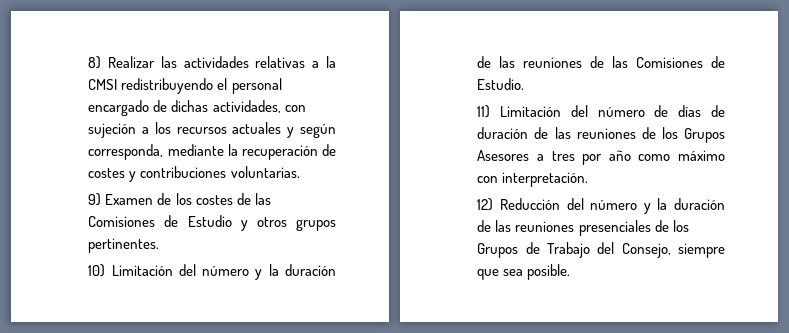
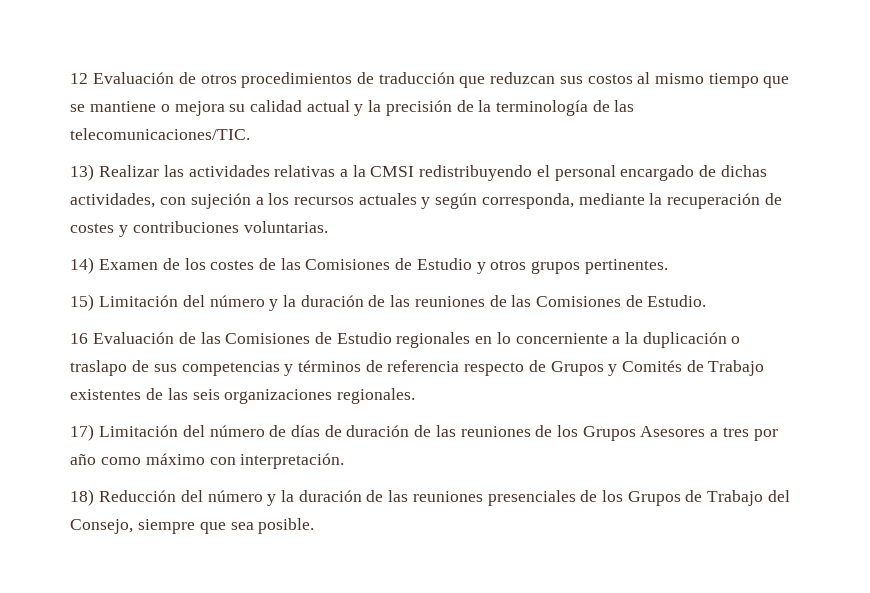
[88,56,102,69] 8) -> [70,72,790,88] [70,100,635,116] [70,128,251,140] [70,164,95,181] 12 Evaluación de otros procedimientos de traducción que reduzcan sus costos al mismo tiempo que se mantiene o mejora su calidad actual y la precisión de la terminología de las telecomunicaciones/TIC. // 13)
[88,193,102,206] 9) -> [70,257,95,274] 14)
[88,264,106,277] 10) -> [70,294,95,311] 15)
[477,105,491,118] 11) -> [70,332,741,348] [70,360,765,376] [70,388,415,404] [70,424,95,441] 16 Evaluación de las Comisiones de Estudio regionales en lo concerniente a la duplicación o traslapo de sus competencias y términos de referencia respecto de Grupos y Comités de Trabajo existentes de las seis organizaciones regionales. // 17)
[477,198,494,211] 12) -> [70,489,95,506] 18)

